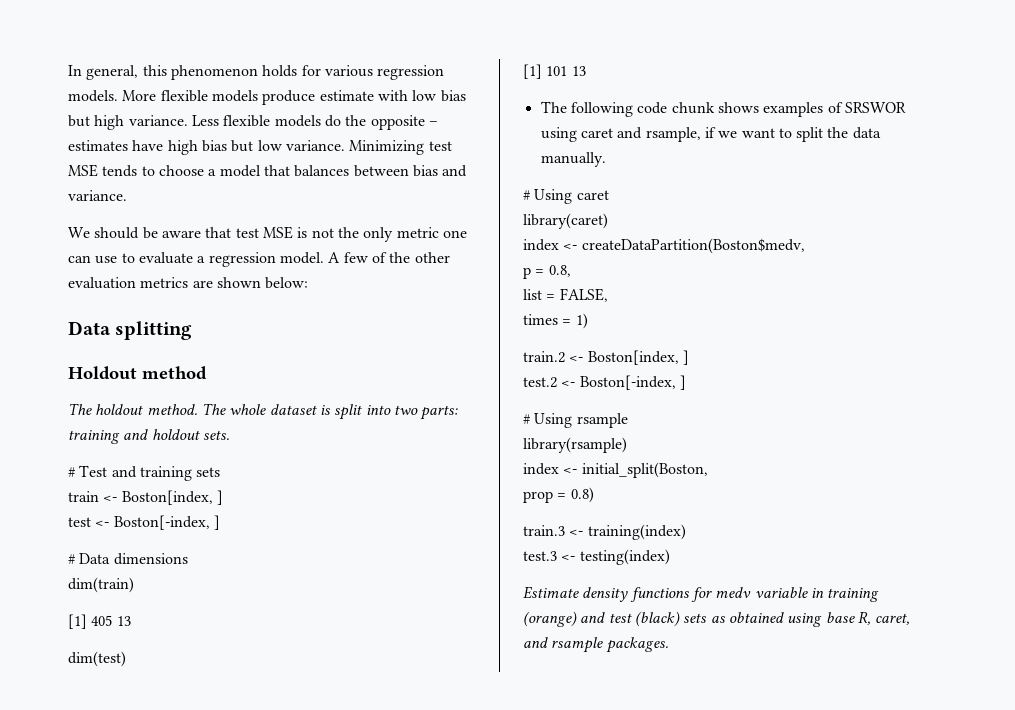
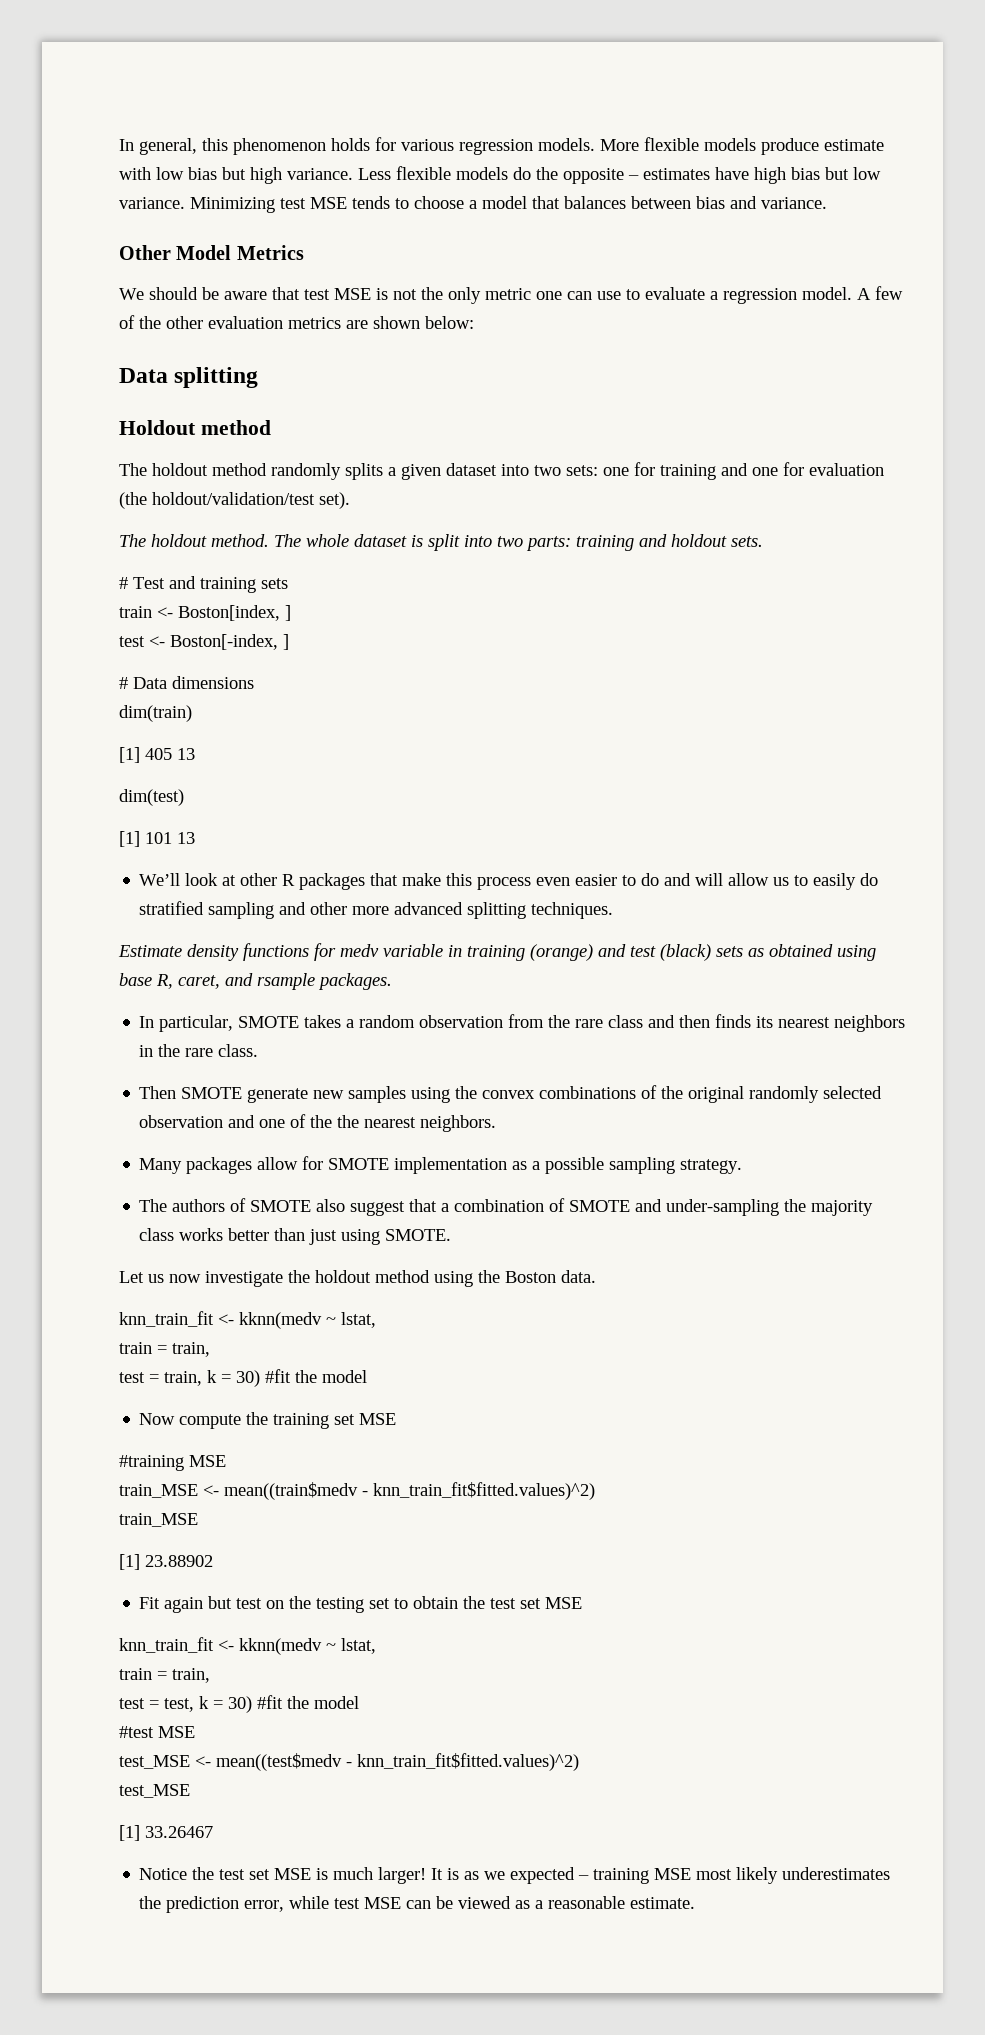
(127, 195) none -> [119,245,304,260] // Other Model Metrics
(207, 373) none -> [119,462,884,480] [119,492,350,509] // The holdout method randomly splits a given dataset into two sets: one for training and one for evaluation (the holdout/validation/test set).
[540,101,906,117] [540,127,881,142] [540,152,606,167] [523,189,609,204] [523,213,608,229] [523,238,805,254] [523,265,571,279] [523,288,608,302] [523,313,588,329] [523,350,689,365] [523,375,686,390] [523,413,628,428] [523,437,627,453] [523,462,708,478] [523,487,594,503] [523,524,686,540] [523,549,670,565] The following code chunk shows examples of SRSWOR using caret and rsample, if we want to split the data manually. // # Using caret // library(caret) // index <- createDataPartition(Boston$medv, // p = 0.8, // list = FALSE, // times = 1) // train.2 <- Boston[index, ] // test.2 <- Boston[-index, ] // # Using rsample // library(rsample) // index <- initial_split(Boston, // prop = 0.8) // train.3 <- training(index) // test.3 <- testing(index) -> [139,873,879,890] [139,901,614,919] We’ll look at other R packages that make this process even easier to do and will allow us to easily do stratified sampling and other more advanced splitting techniques.
(669, 645) none -> [139,1014,906,1032] [139,1044,259,1057] [139,1085,883,1103] [139,1114,497,1132] [139,1156,743,1174] [139,1198,874,1216] [139,1228,452,1245] [119,1270,596,1287] [119,1311,376,1329] [119,1342,210,1357] [119,1369,367,1387] [139,1412,397,1429] [119,1455,226,1471] [119,1482,595,1500] [119,1513,198,1527] [119,1554,213,1570] [139,1596,583,1613] [119,1637,376,1655] [119,1668,210,1683] [119,1695,359,1713] [119,1726,195,1738] [119,1753,579,1771] [119,1784,190,1798] [119,1825,213,1841] [139,1867,891,1884] [139,1896,696,1913] // In particular, SMOTE takes a random observation from the rare class and then finds its nearest neighbors in the rare class. // Then SMOTE generate new samples using the convex combinations of the original randomly selected observation and one of the the nearest neighbors. // Many packages allow for SMOTE implementation as a possible sampling strategy. // The authors of SMOTE also suggest that a combination of SMOTE and under-sampling the majority class works better than just using SMOTE. // Let us now investigate the holdout method using the Boston data. // knn_train_fit <- kknn(medv ~ lstat, // train = train, // test = train, k = 30) #fit the model // Now compute the training set MSE // #training MSE // train_MSE <- mean((train$medv - knn_train_fit$fitted.values)^2) // train_MSE // [1] 23.88902 // Fit again but test on the testing set to obtain the test set MSE // knn_train_fit <- kknn(medv ~ lstat, // train = train, // test = test, k = 30) #fit the model // #test MSE // test_MSE <- mean((test$medv - knn_train_fit$fitted.values)^2) // test_MSE // [1] 33.26467 // Notice the test set MSE is much larger! It is as we expected – training MSE most likely underestimates the prediction error, while test MSE can be viewed as a reasonable estimate.

